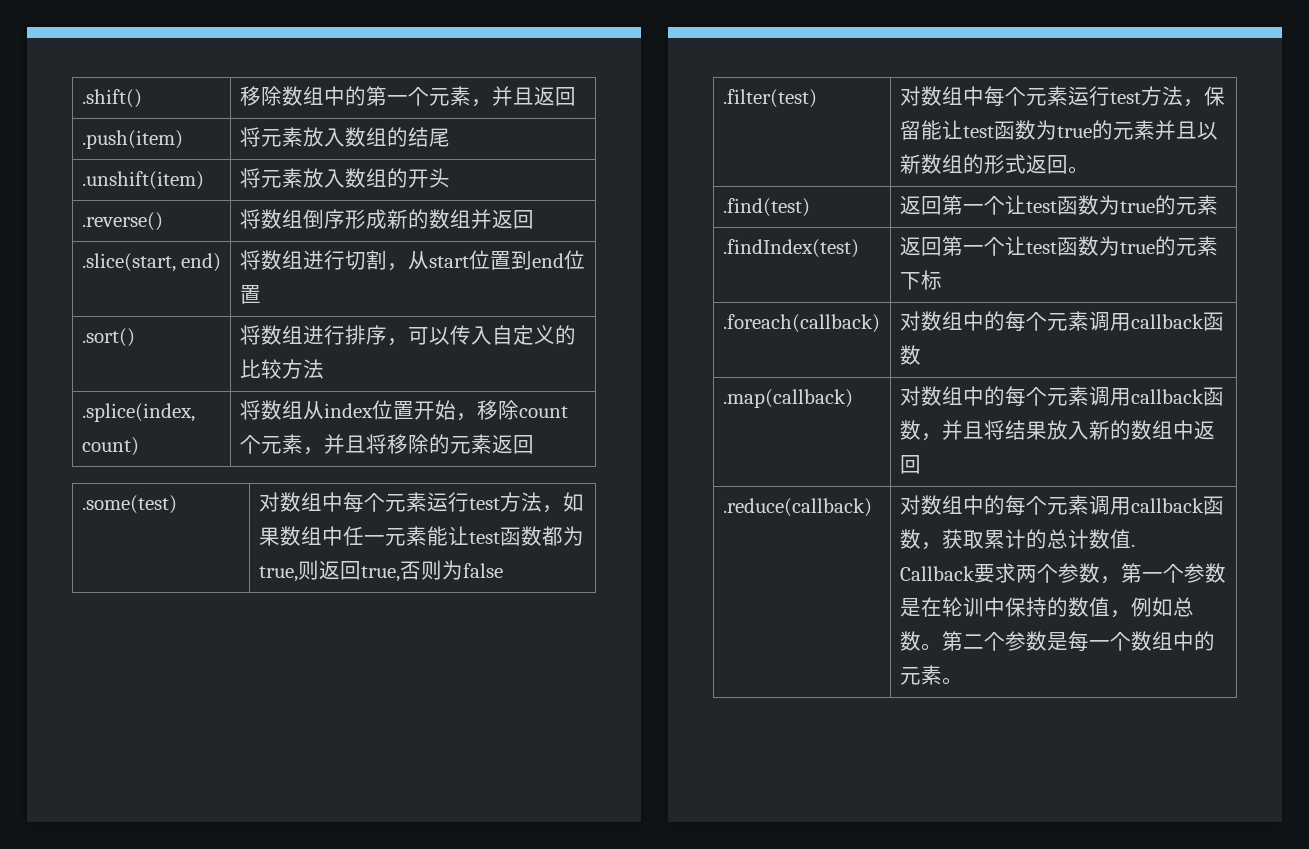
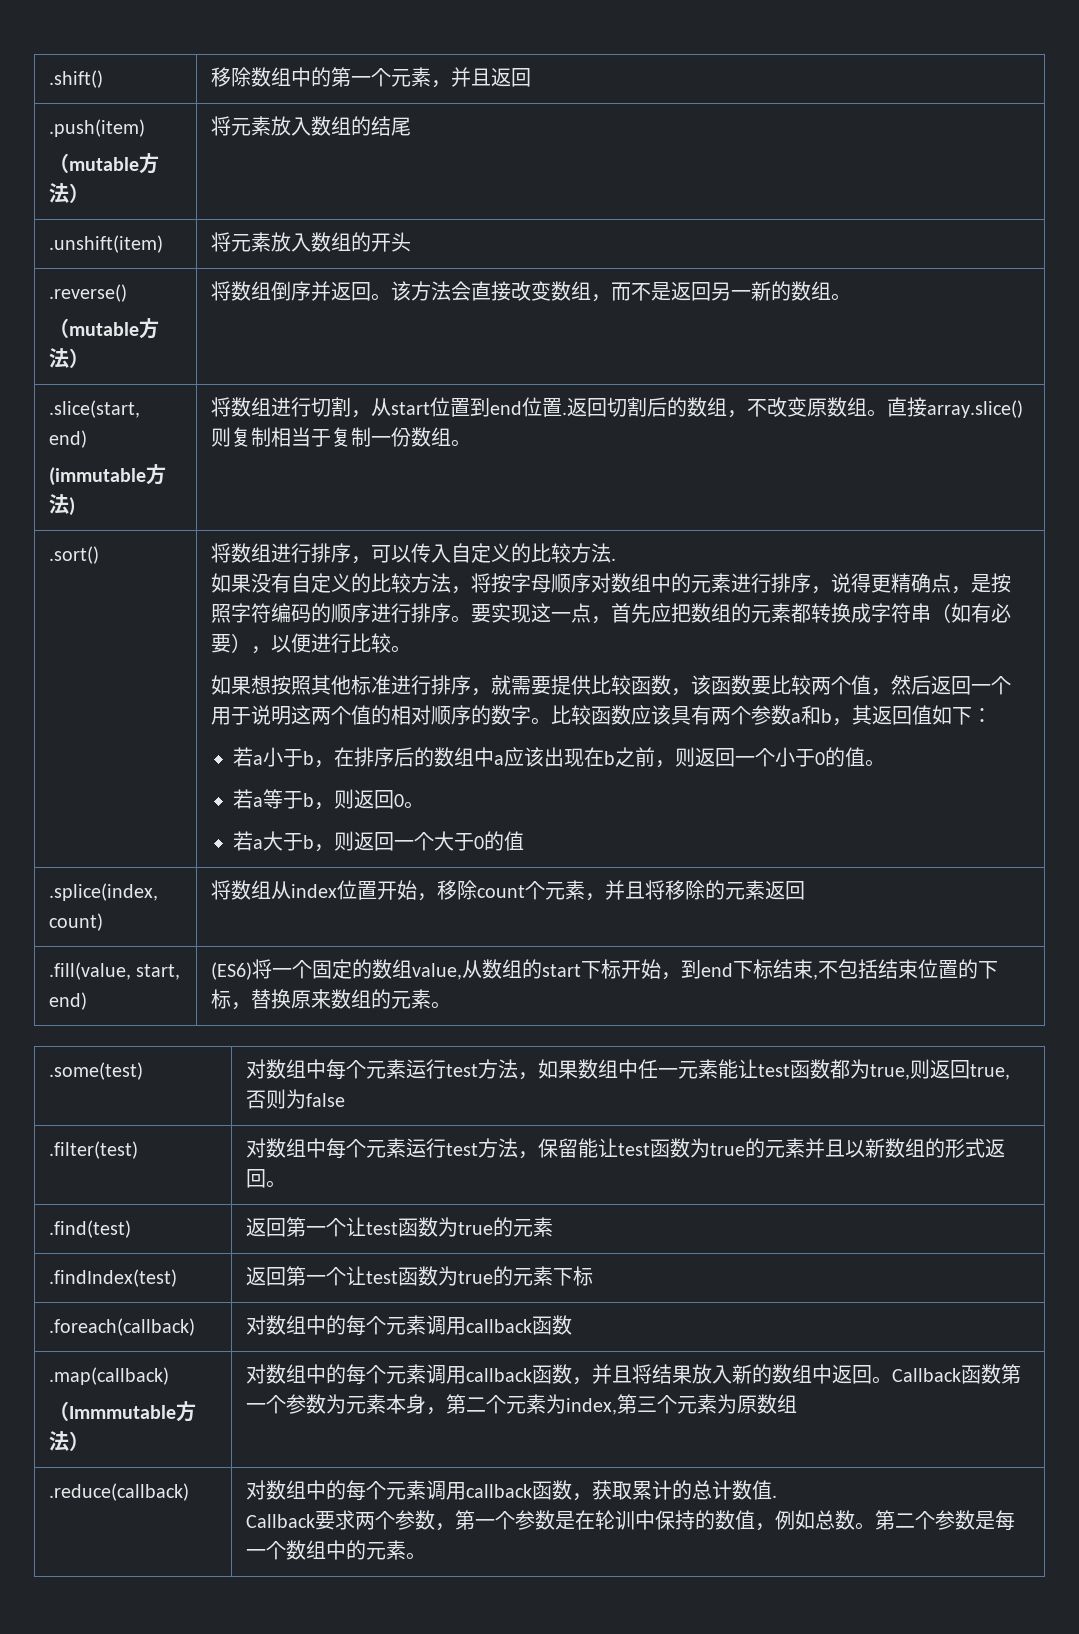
(183, 139) none -> [49,153,160,174] [49,183,90,203] // （mutable方法）
(163, 221) none -> [49,318,160,339] [49,348,90,368] // （mutable方法）
[344,209,534,229] 形成新的数组并返回 -> [311,281,852,302] 并返回。该方法会直接改变数组，而不是返回另一新的数组。
(222, 262) none -> [49,464,167,486] [49,494,76,516] // (immutable方法)
(261, 294) none -> [562,397,1024,418] [211,427,472,447] .返回切割后的数组，不改变原数组。直接array.slice()则复制相当于复制一份数组。
(324, 369) none -> [611,558,617,561] [211,573,1012,594] [211,603,1012,624] [211,633,412,654] [211,675,1012,696] [211,705,993,726] [233,747,886,768] [233,789,425,810] [233,831,525,852] . // 如果没有自定义的比较方法，将按字母顺序对数组中的元素进行排序，说得更精确点，是按照字符编码的顺序进行排序。要实现这一点，首先应把数组的元素都转换成字符串（如有必要），以便进行比较。 // 如果想按照其他标准进行排序，就需要提供比较函数，该函数要比较两个值，然后返回一个用于说明这两个值的相对顺序的数字。比较函数应该具有两个参数a和b，其返回值如下： // 若a小于b，在排序后的数组中a应该出现在b之前，则返回一个小于0的值。 // 若a等于b，则返回0。 // 若a大于b，则返回一个大于0的值
(534, 444) none -> [49,962,181,980] [49,992,88,1010] [211,959,999,980] [211,989,452,1010] // .fill(value, start, end) | (ES6)将一个固定的数组value,从数组的start下标开始，到end下标结束,不包括结束位置的下标，替换原来数组的元素。
(853, 398) none -> [49,1401,197,1422] [49,1431,90,1451] // （Immmutable方法）
(921, 464) none -> [872,1364,1022,1384] [246,1394,798,1415] 。Callback函数第一个参数为元素本身，第二个元素为index,第三个元素为原数组

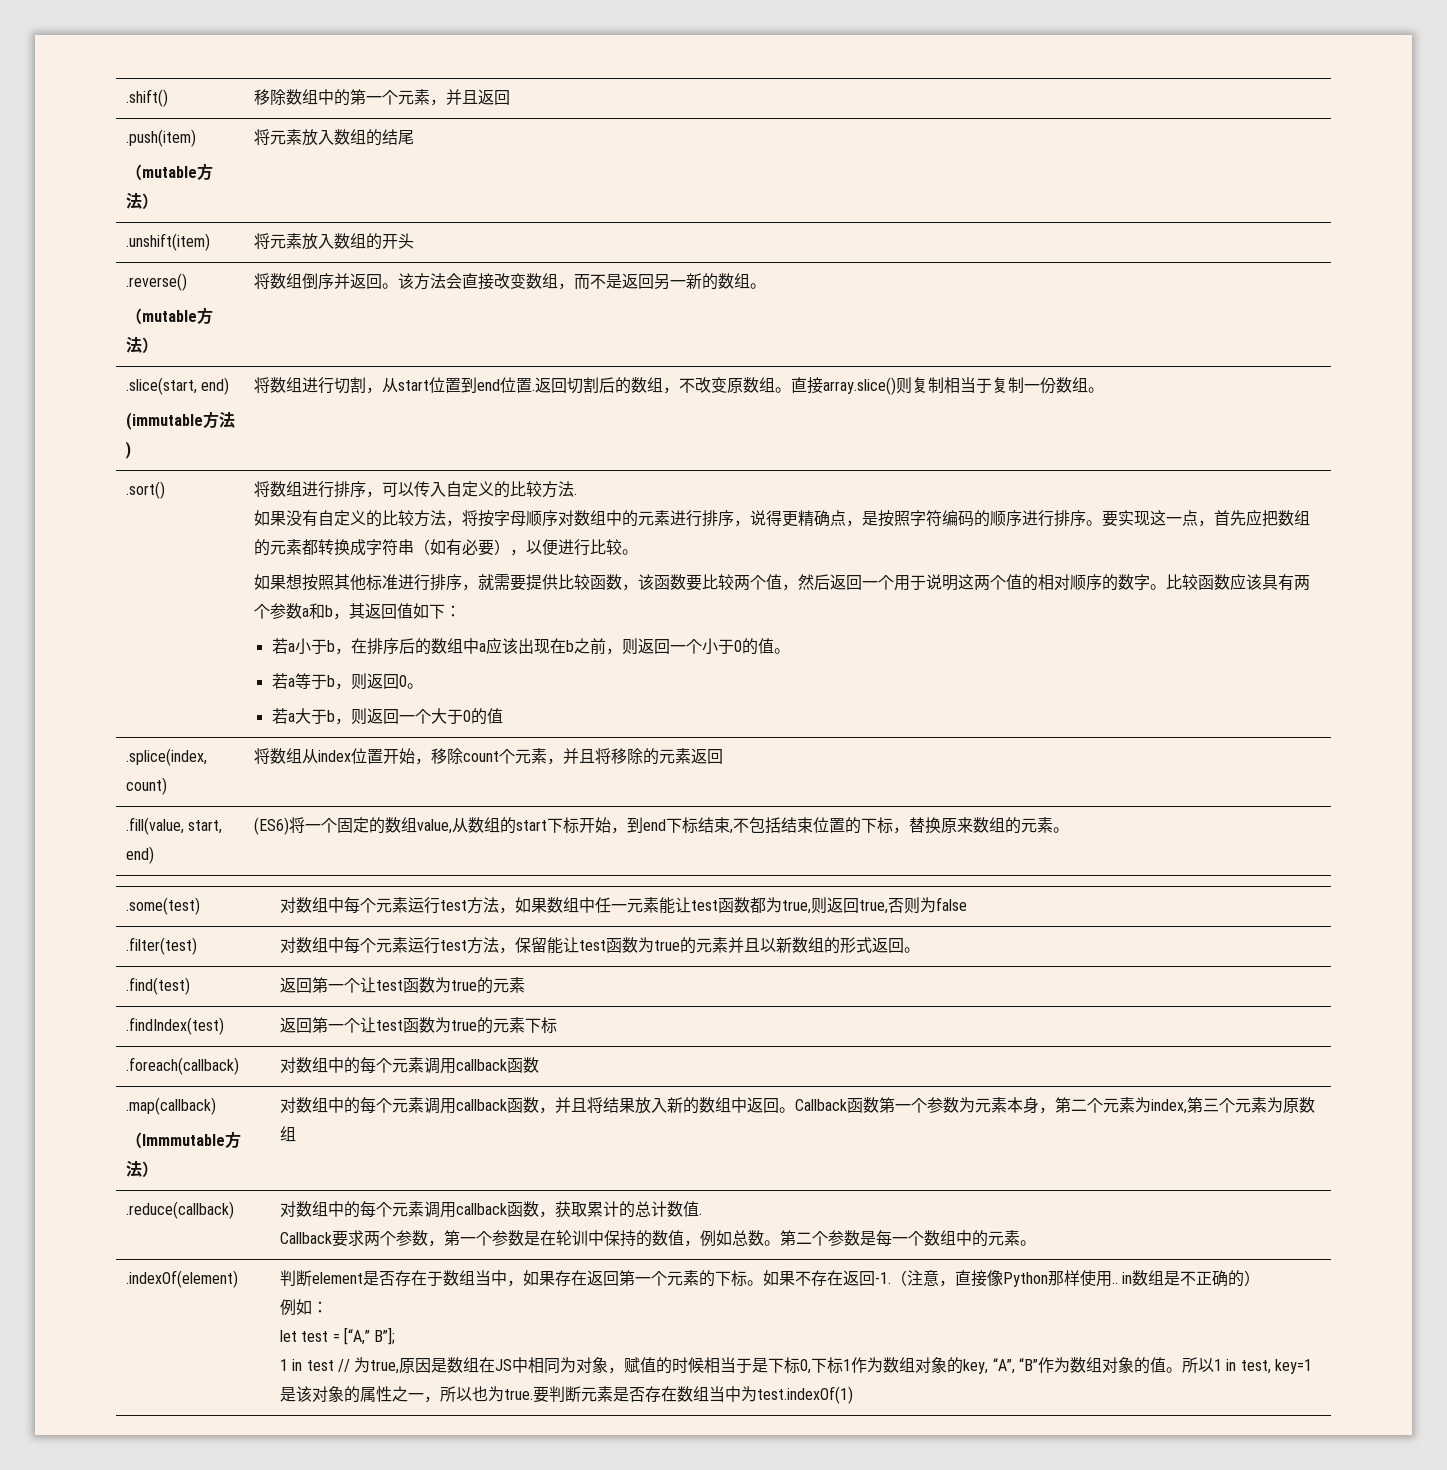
(427, 1556) none -> [125,1270,238,1288] [279,1270,1261,1287] [279,1299,328,1316] [279,1327,396,1345] [279,1357,1312,1374] [279,1386,853,1404] // .indexOf(element) | 判断element是否存在于数组当中，如果存在返回第一个元素的下标。如果不存在返回-1.（注意，直接像Python那样使用.. in数组是不正确的） // 例如： // let test = [“A,” B”]; // 1 in test // 为true,原因是数组在JS中相同为对象，赋值的时候相当于是下标0,下标1作为数组对象的key, “A”, “B”作为数组对象的值。所以1 in test, key=1是该对象的属性之一，所以也为true.要判断元素是否存在数组当中为test.indexOf(1)

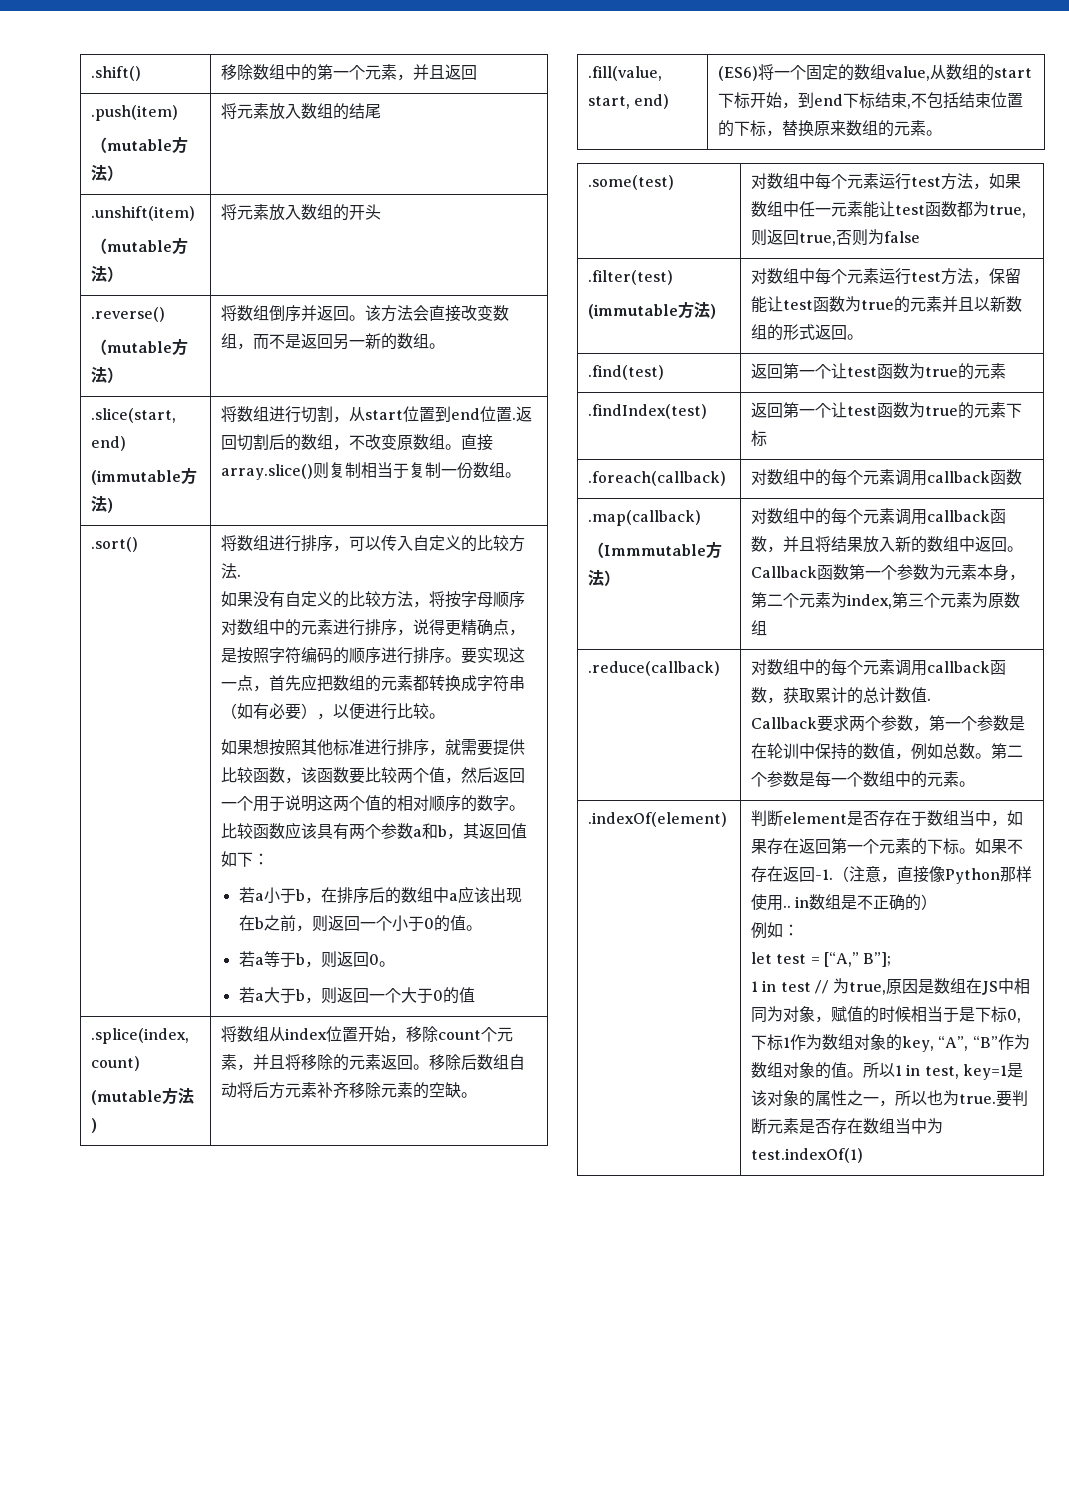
(210, 242) none -> [91,237,189,255] [91,265,124,282] // （mutable方法）
(167, 786) none -> [91,1087,195,1105] [91,1118,98,1133] // (mutable方法)
(723, 756) none -> [413,1054,526,1070] [221,1082,478,1099] 。移除后数组自动将后方元素补齐移除元素的空缺。
(197, 946) none -> [588,301,717,319] // (immutable方法)

